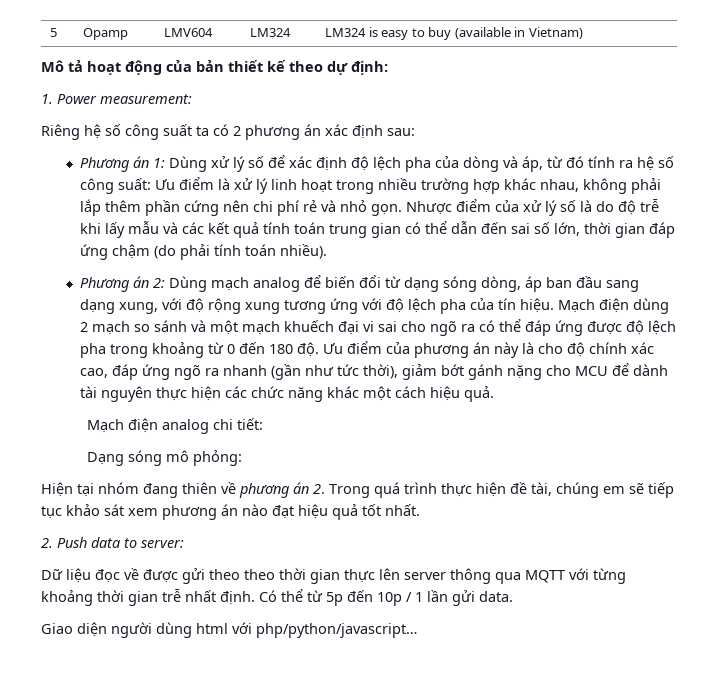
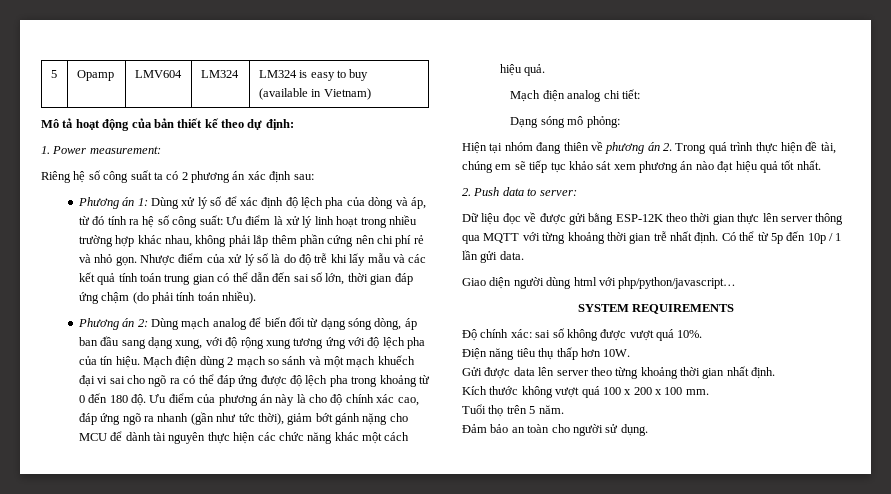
[209,569,240,580] theo -> [588,213,663,225] bằng ESP-12K
(417, 630) none -> [577,304,735,314] [462,328,703,341] [462,347,631,360] [462,366,776,379] [462,386,709,398] [462,404,564,417] [462,424,648,436] // SYSTEM REQUIREMENTS // Độ chính xác: sai số không được vượt quá 10%. // Điện năng tiêu thụ thấp hơn 10W. // Gửi được data lên server theo từng khoảng thời gian nhất định. // Kích thước không vượt quá 100 x 200 x 100 mm. // Tuổi thọ trên 5 năm. // Đảm bảo an toàn cho người sử dụng.

